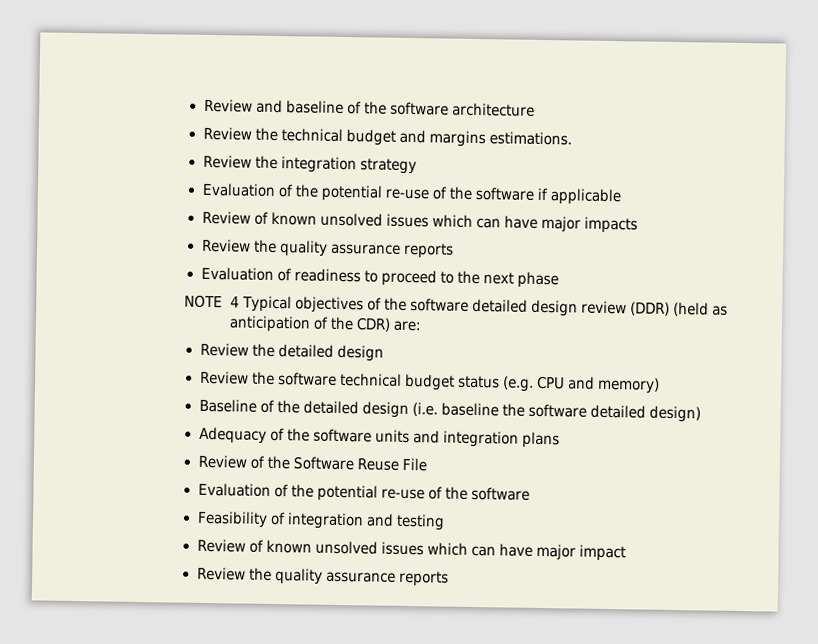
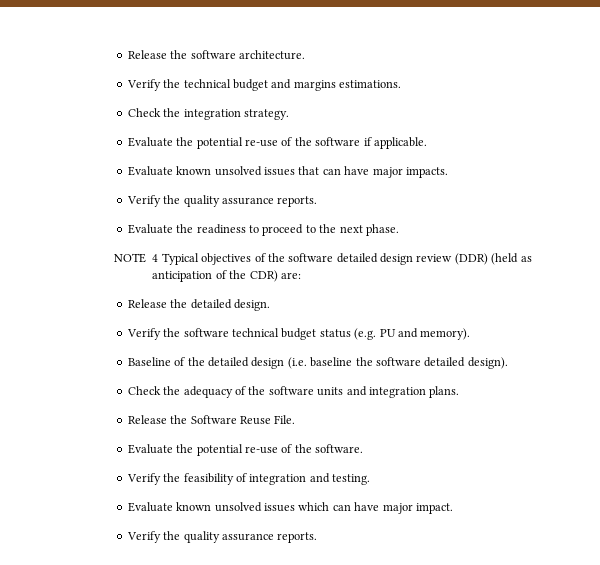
[203,98,536,117] [202,126,252,141] Review and baseline of the software architecture // Review -> [127,50,306,60] [126,79,161,91] Release the software architecture. // Verify
[202,154,252,169] Review -> [127,108,161,117] Check
[360,158,418,175] [201,182,294,198] strategy // Evaluation of -> [244,109,290,120] [127,137,173,147] strategy. // Evaluate
[550,188,623,206] [201,210,639,234] [201,238,455,259] [200,266,292,282] applicable // Review of known unsolved issues which can have major impacts // Review the quality assurance reports // Evaluation of -> [373,137,427,149] [127,166,448,178] [126,195,318,207] [127,224,194,234] applicable. // Evaluate known unsolved issues that can have major impacts. // Verify the quality assurance reports. // Evaluate the
[517,271,560,289] phase -> [365,224,399,236] phase.
[199,342,385,362] [199,370,249,385] Review the detailed design // Review -> [127,299,271,311] [126,328,161,340] Release the detailed design. // Verify
[537,375,661,394] CPU and memory) -> [379,328,471,340] PU and memory).
[649,405,702,423] [198,426,267,444] design) // Adequacy -> [467,357,508,369] [127,386,233,398] design). // Check the adequacy
[522,431,561,449] [197,454,428,472] [197,482,531,502] [196,510,446,531] [196,538,627,562] [196,566,450,587] plans // Review of the Software Reuse File // Evaluation of the potential re-use of the software // Feasibility of integration and testing // Review of known unsolved issues which can have major impact // Review the quality assurance reports -> [429,386,460,398] [127,415,296,425] [127,444,364,456] [126,473,371,485] [127,502,453,514] [126,531,318,543] plans. // Release the Software Reuse File. // Evaluate the potential re-use of the software. // Verify the feasibility of integration and testing. // Evaluate known unsolved issues which can have major impact. // Verify the quality assurance reports.

